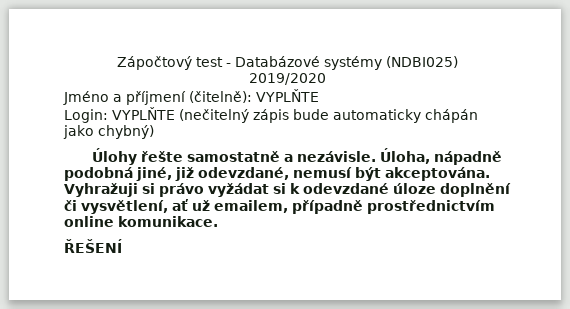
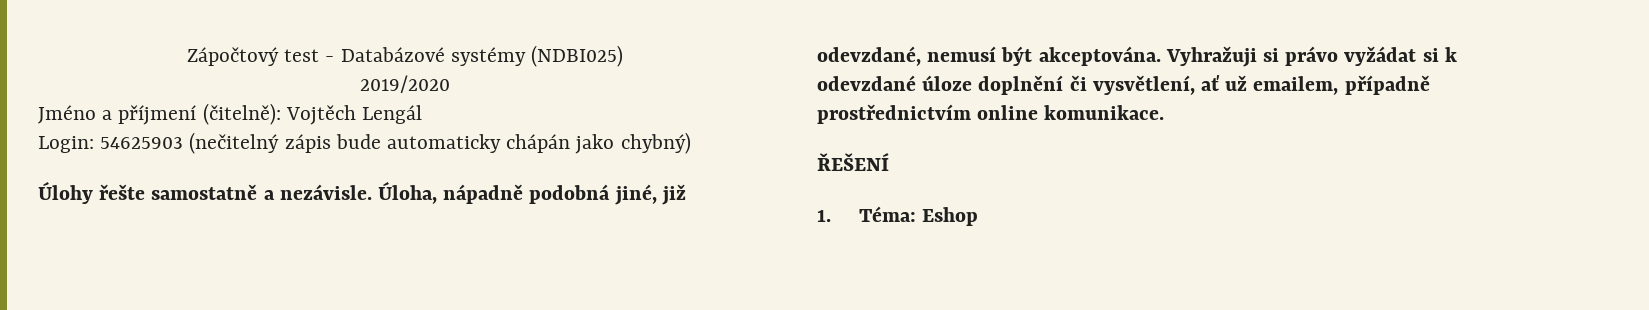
[256,89,319,102] VYPLŇTE -> [285,105,423,125] Vojtěch Lengál
[112,107,175,120] VYPLŇTE -> [100,137,184,149] 54625903
(122, 246) none -> [817,206,978,226] // 1. Téma: Eshop

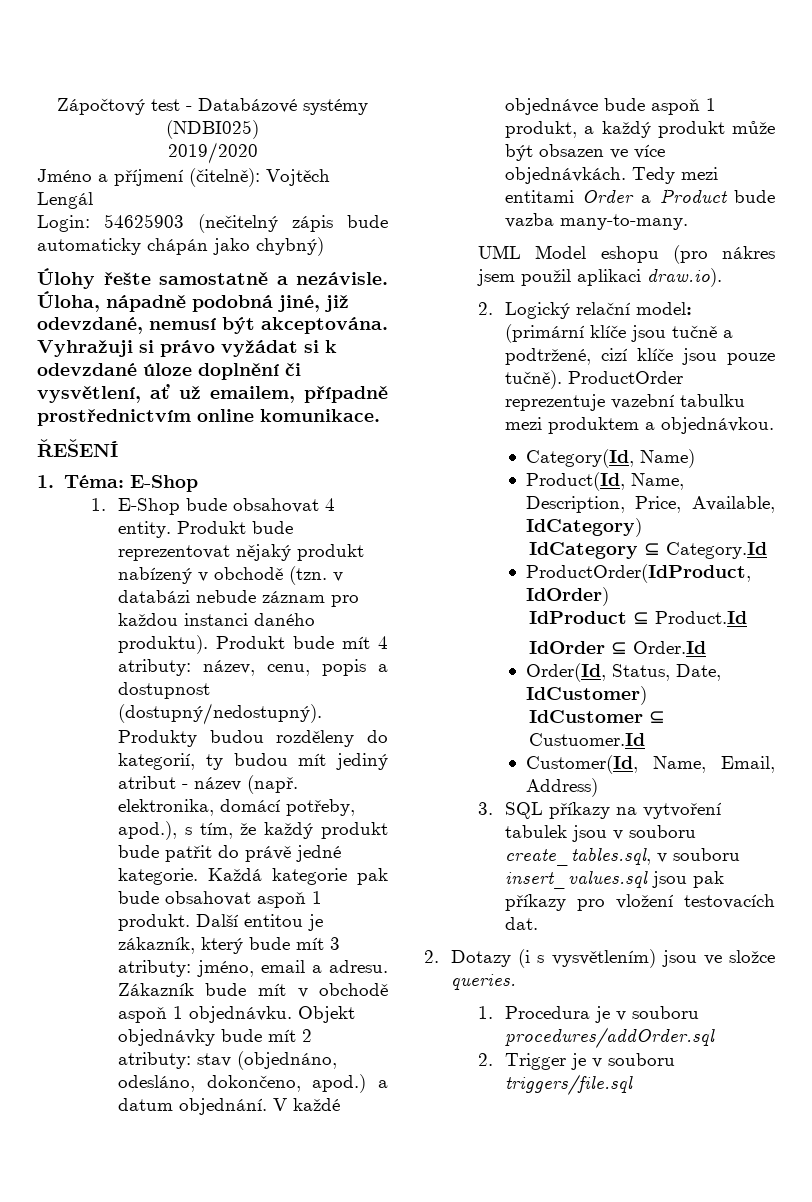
[921,207,978,226] Eshop -> [129,475,198,492] [90,498,335,515] [117,521,293,538] [117,544,364,561] [117,566,343,585] [117,590,359,607] [117,613,315,626] [117,635,388,654] [117,659,388,676] [117,682,210,699] [117,703,322,725] [117,730,389,747] [117,753,388,770] [117,775,298,794] [117,799,355,816] [117,821,388,840] [117,845,341,862] [117,868,389,885] [117,891,322,908] [117,914,323,931] [117,937,340,954] [117,960,388,977] [117,983,388,998] [117,1006,355,1023] [117,1029,312,1046] [117,1051,337,1070] [117,1074,388,1093] [117,1098,340,1115] [504,98,716,115] [504,121,775,138] [504,144,665,161] [504,167,718,184] [504,189,775,203] [504,213,688,230] [477,245,775,264] [476,268,722,287] [477,302,692,319] [504,324,733,343] [504,348,775,365] [504,370,683,389] [504,394,745,411] [504,417,774,434] [525,449,695,468] [525,472,684,491] [525,496,775,513] [525,518,642,537] [529,542,768,559] [525,564,751,583] [525,587,609,606] [529,611,748,624] [529,641,707,654] [525,663,721,682] [525,686,647,705] [529,710,666,723] [529,733,646,746] [525,755,775,774] [525,778,598,797] [477,802,722,819] [504,825,696,842] [504,847,740,866] [504,871,724,889] [504,894,775,911] [504,917,538,930] [424,949,775,968] [450,974,516,990] [477,1006,699,1023] [504,1027,715,1048] [477,1053,675,1070] [504,1074,633,1095] E-Shop // 1. E-Shop bude obsahovat 4 entity. Produkt bude reprezentovat nějaký produkt nabízený v obchodě (tzn. v databázi nebude záznam pro každou instanci daného produktu). Produkt bude mít 4 atributy: název, cenu, popis a dostupnost (dostupný/nedostupný). Produkty budou rozděleny do kategorií, ty budou mít jediný atribut - název (např. elektronika, domácí potřeby, apod.), s tím, že každý produkt bude patřit do právě jedné kategorie. Každá kategorie pak bude obsahovat aspoň 1 produkt. Další entitou je zákazník, který bude mít 3 atributy: jméno, email a adresu. Zákazník bude mít v obchodě aspoň 1 objednávku. Objekt objednávky bude mít 2 atributy: stav (objednáno, odesláno, dokončeno, apod.) a datum objednání. V každé objednávce bude aspoň 1 produkt, a každý produkt může být obsazen ve více objednávkách. Tedy mezi entitami Order a Product bude vazba many-to-many. // UML Model eshopu (pro nákres jsem použil aplikaci draw.io). // 2. Logický relační model: (primární klíče jsou tučně a podtržené, cizí klíče jsou pouze tučně). ProductOrder reprezentuje vazební tabulku mezi produktem a objednávkou. // Category(Id, Name) // Product(Id, Name, Description, Price, Available, IdCategory) // IdCategory ⊆ Category.Id // ProductOrder(IdProduct, IdOrder) // IdProduct ⊆ Product.Id // IdOrder ⊆ Order.Id // Order(Id, Status, Date, IdCustomer) // IdCustomer ⊆ Custuomer.Id // Customer(Id, Name, Email, Address) // 3. SQL příkazy na vytvoření tabulek jsou v souboru create_tables.sql, v souboru insert_values.sql jsou pak příkazy pro vložení testovacích dat. // 2. Dotazy (i s vysvětlením) jsou ve složce queries. // 1. Procedura je v souboru procedures/addOrder.sql // 2. Trigger je v souboru triggers/file.sql

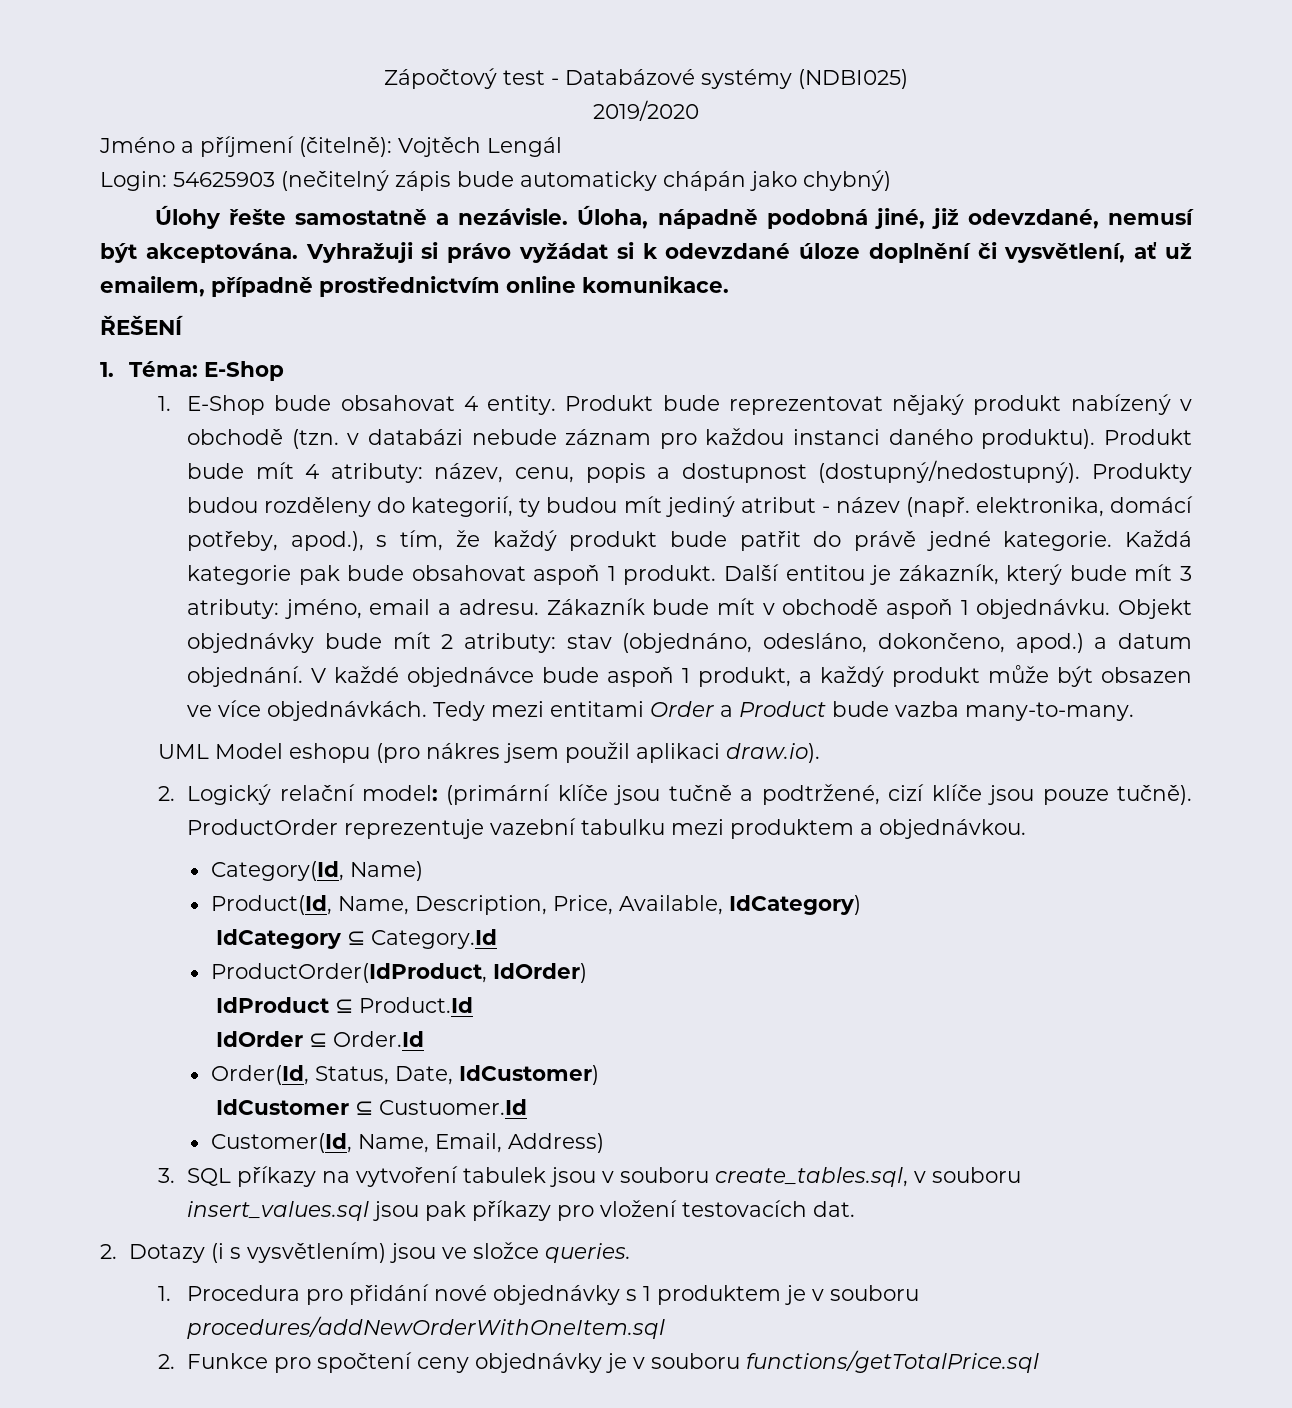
[594,1006,699,1023] [504,1027,715,1048] [477,1053,675,1070] [504,1074,633,1095] je v souboru procedures/addOrder.sql // 2. Trigger je v souboru triggers/file.sql -> [306,1284,920,1305] [187,1316,666,1339] [158,1350,1040,1373] pro přidání nové objednávky s 1 produktem je v souboru procedures/addNewOrderWithOneItem.sql // 2. Funkce pro spočtení ceny objednávky je v souboru functions/getTotalPrice.sql

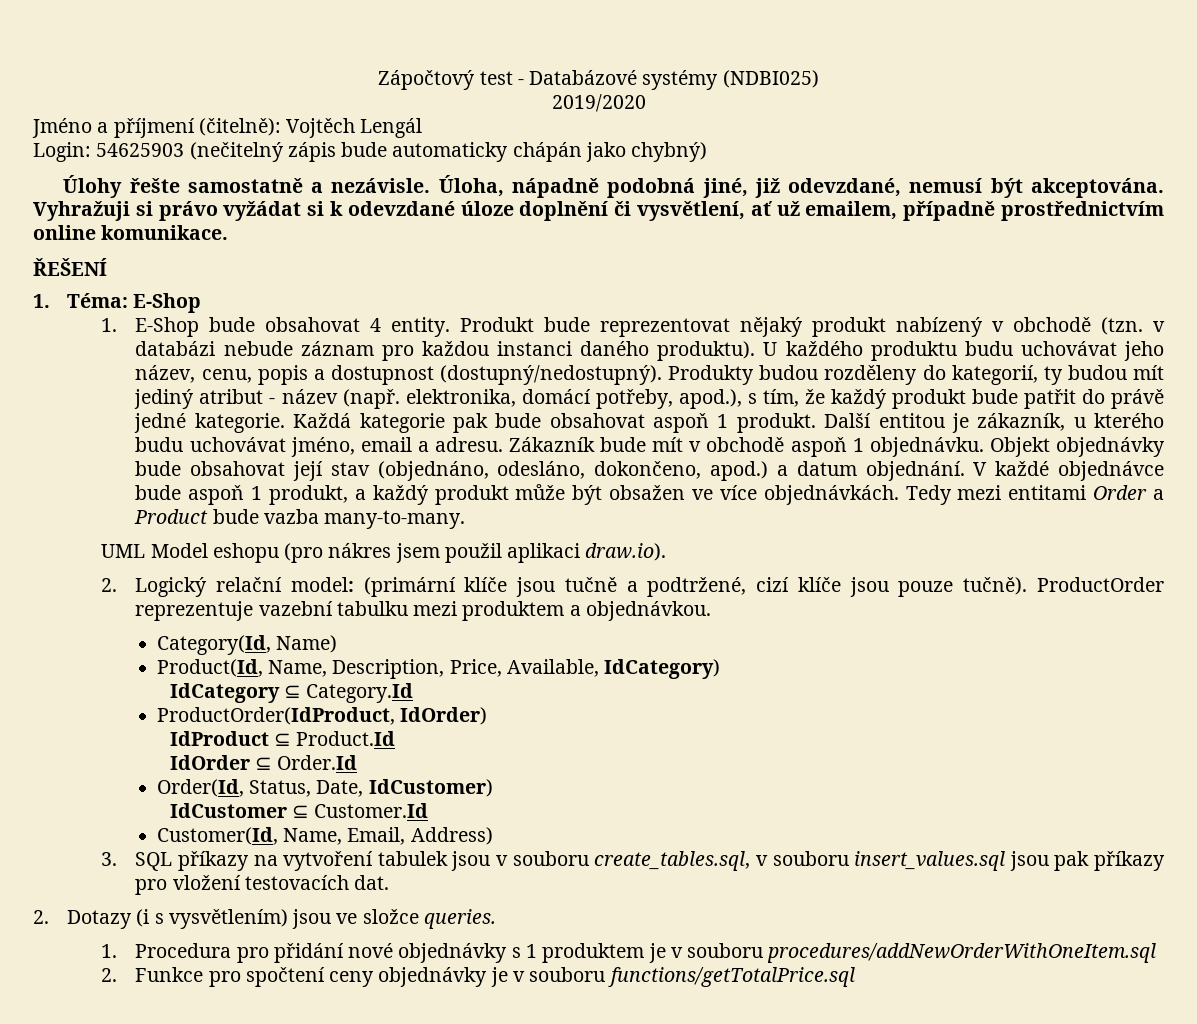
[1104,429,1192,445] [187,462,423,483] Produkt bude mít 4 atributy: -> [763,341,1164,361] U každého produktu budu uchovávat jeho
[1006,564,1193,585] [187,599,280,619] který bude mít 3 atributy: -> [1073,413,1165,428] [135,437,286,452] u kterého budu uchovávat
[392,632,556,653] mít 2 atributy: -> [190,461,324,481] obsahovat její
[1101,667,1193,683] obsazen -> [609,485,686,500] obsažen
[379,1099,528,1115] Custuomer.Id -> [314,803,429,818] Customer.Id

